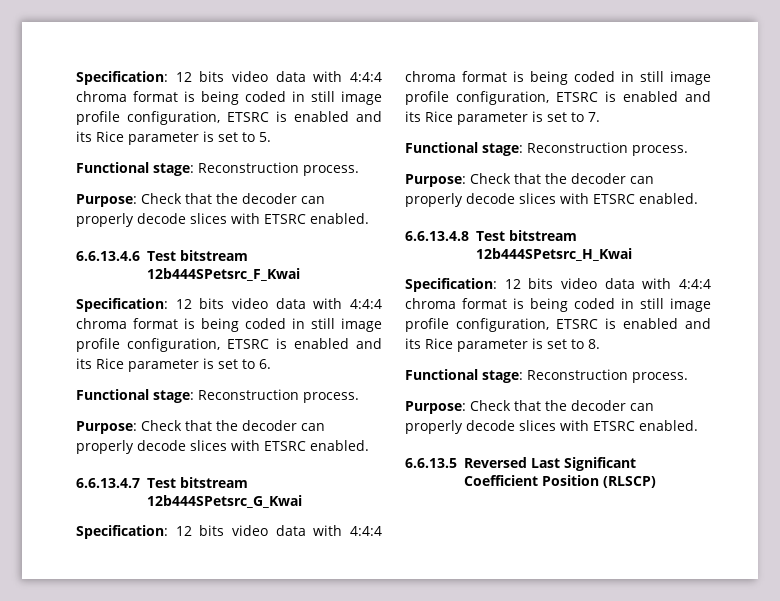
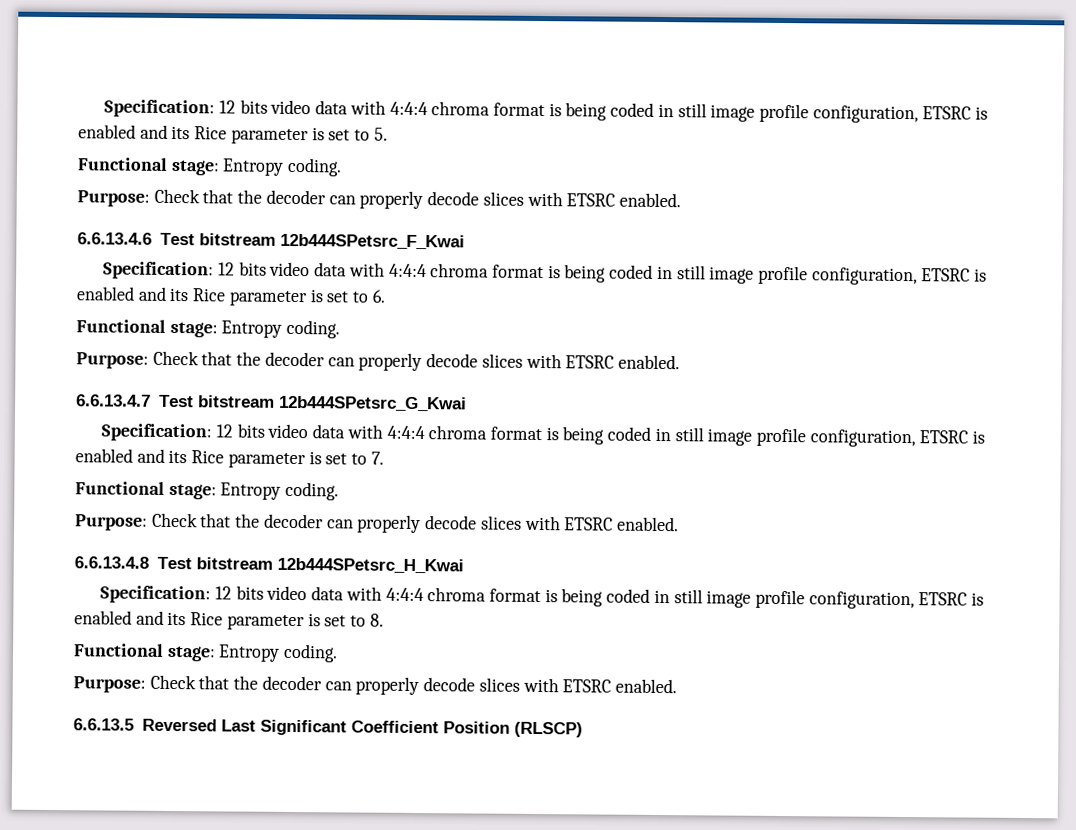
[198,162,359,176] Reconstruction process. -> [222,157,343,177] Entropy coding.
[198,389,359,403] Reconstruction process. -> [221,319,341,339] Entropy coding.
[527,142,688,156] Reconstruction process. -> [220,481,340,501] Entropy coding.
[527,369,688,383] Reconstruction process. -> [218,643,339,663] Entropy coding.

